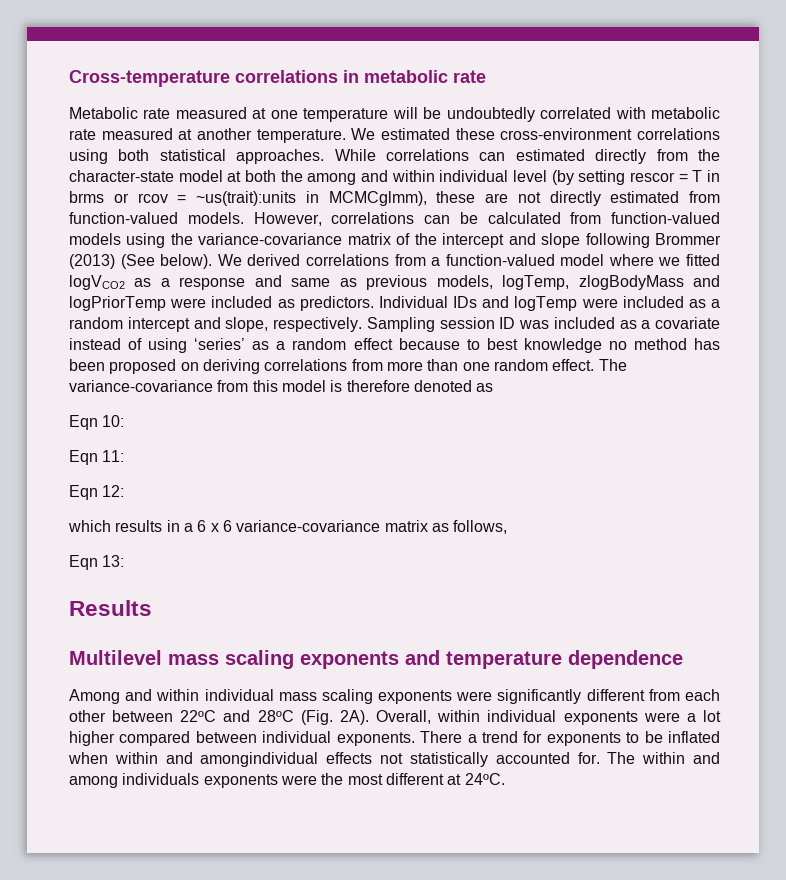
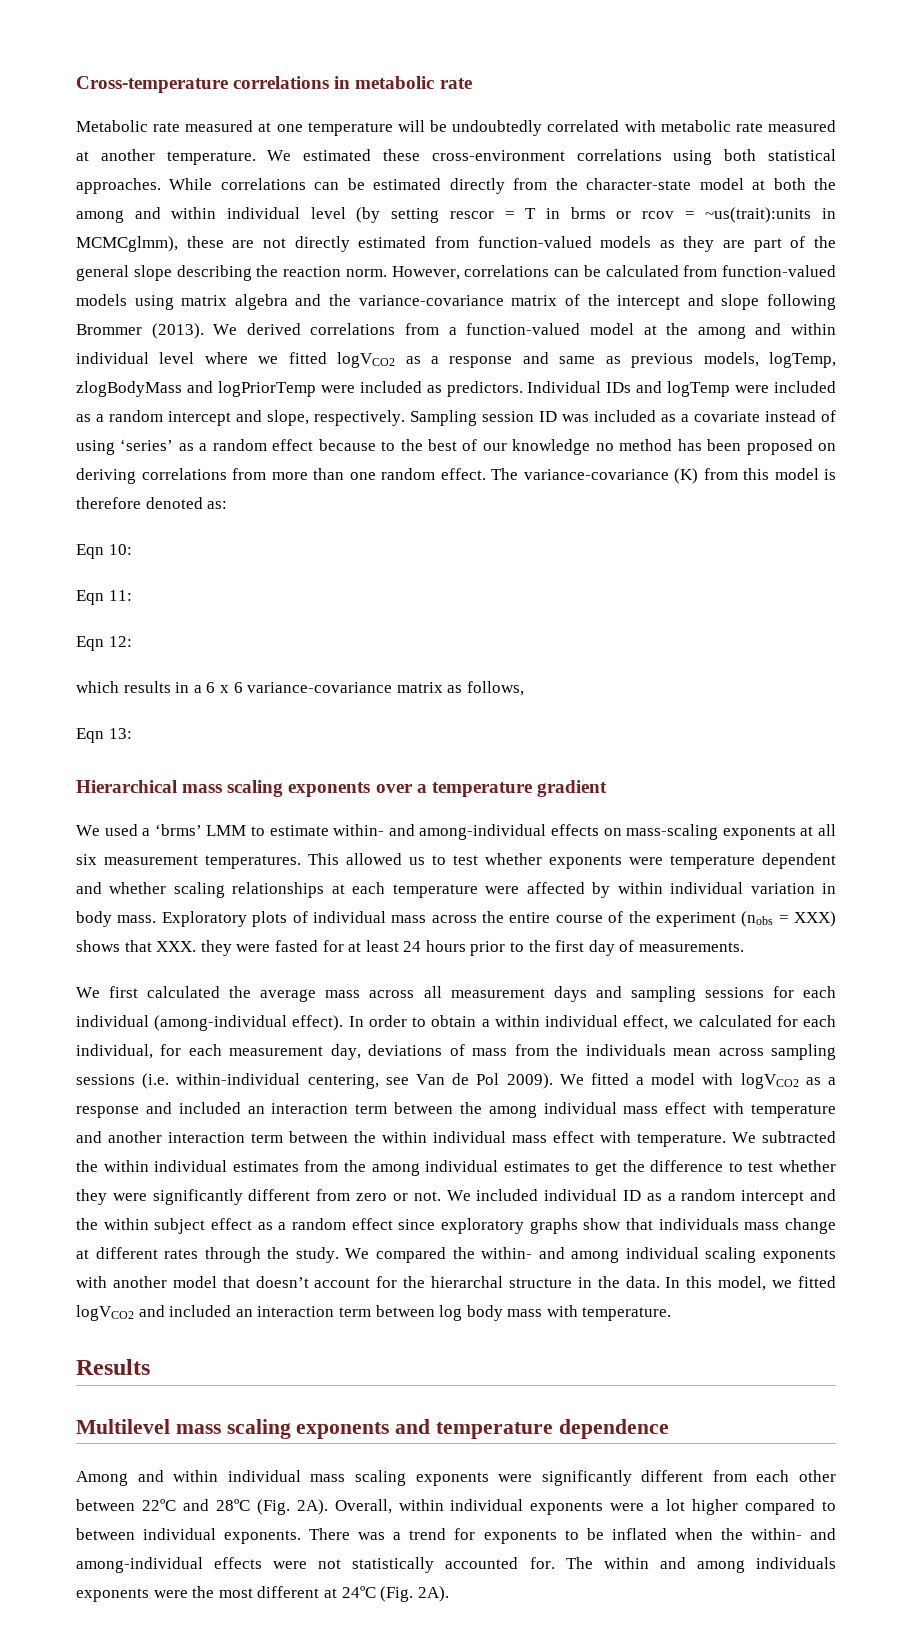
(506, 156) none -> [347,178,365,190] be
[187,212,244,224] models. -> [600,236,836,252] [76,265,387,281] models as they are part of the general slope describing the reaction norm.
(166, 240) none -> [181,294,322,310] matrix algebra and
[69,254,213,269] (2013) (See below). -> [151,323,204,339] (2013).
(605, 260) none -> [643,323,836,339] [76,352,195,364] at the among and within individual level
[486,338,518,350] best -> [400,439,507,451] the best of our
(213, 386) none -> [674,468,698,484] (K)
[476,383,494,392] as -> [207,501,228,509] as:
(125, 561) none -> [76,780,607,797] [76,824,837,840] [76,853,836,869] [76,882,836,898] [76,911,836,927] [76,940,745,956] [76,986,836,1002] [76,1015,836,1031] [76,1044,836,1060] [76,1073,836,1089] [76,1102,836,1118] [76,1131,836,1147] [76,1160,837,1176] [76,1189,836,1205] [76,1218,836,1234] [76,1247,836,1263] [76,1276,836,1291] [76,1305,672,1321] // Hierarchical mass scaling exponents over a temperature gradient // We used a ‘brms’ LMM to estimate within- and among-individual effects on mass-scaling exponents at all six measurement temperatures. This allowed us to test whether exponents were temperature dependent and whether scaling relationships at each temperature were affected by within individual variation in body mass. Exploratory plots of individual mass across the entire course of the experiment (nobs = XXX) shows that XXX. they were fasted for at least 24 hours prior to the first day of measurements. // We first calculated the average mass across all measurement days and sampling sessions for each individual (among-individual effect). In order to obtain a within individual effect, we calculated for each individual, for each measurement day, deviations of mass from the individuals mean across sampling sessions (i.e. within-individual centering, see Van de Pol 2009). We fitted a model with logVCO2 as a response and included an interaction term between the among individual mass effect with temperature and another interaction term between the within individual mass effect with temperature. We subtracted the within individual estimates from the among individual estimates to get the difference to test whether they were significantly different from zero or not. We included individual ID as a random intercept and the within subject effect as a random effect since exploratory graphs show that individuals mass change at different rates through the study. We compared the within- and among individual scaling exponents with another model that doesn’t account for the hierarchal structure in the data. In this model, we fitted logVCO2 and included an interaction term between log body mass with temperature.
(191, 738) none -> [821,1501,836,1511] to
(463, 737) none -> [358,1532,386,1540] was
[114,752,373,767] within and amongindividual effects -> [720,1528,837,1540] [76,1557,308,1573] the within- and among-individual effects were
[464,773,505,785] 24ºC. -> [341,1586,449,1602] 24ºC (Fig. 2A).

